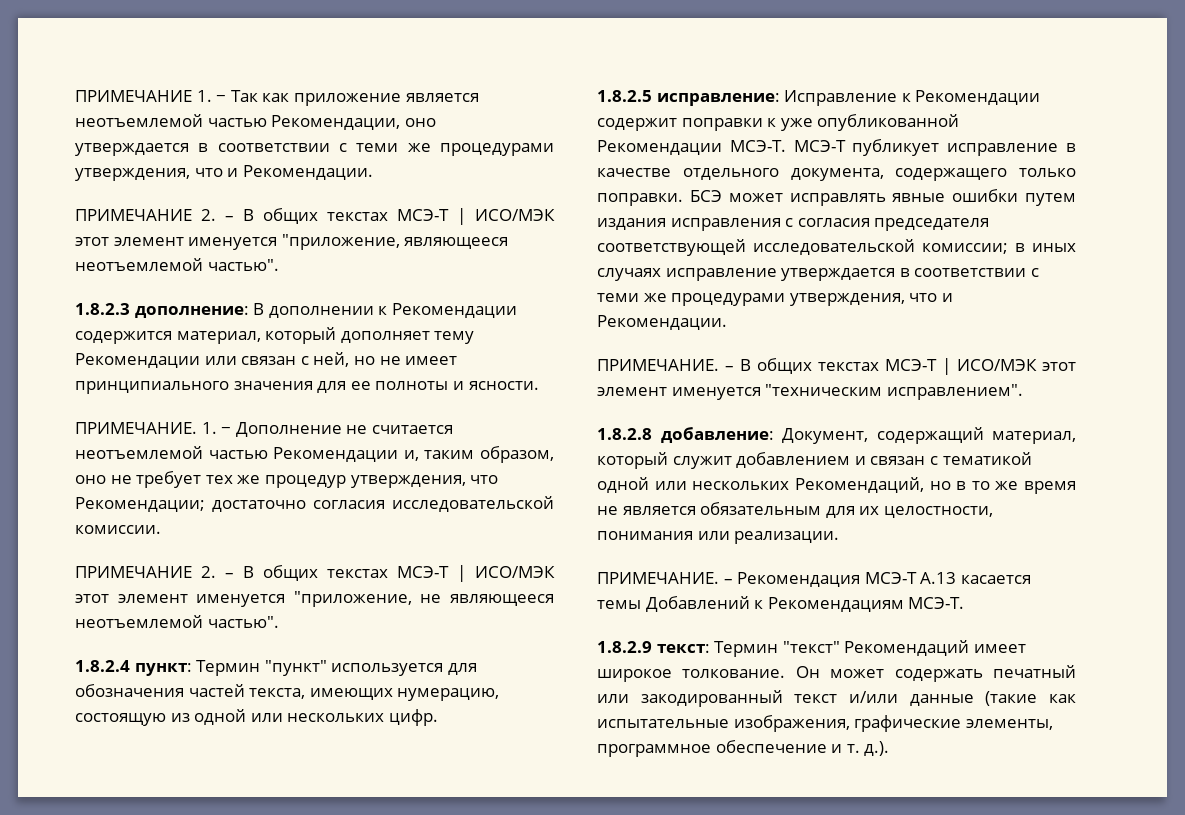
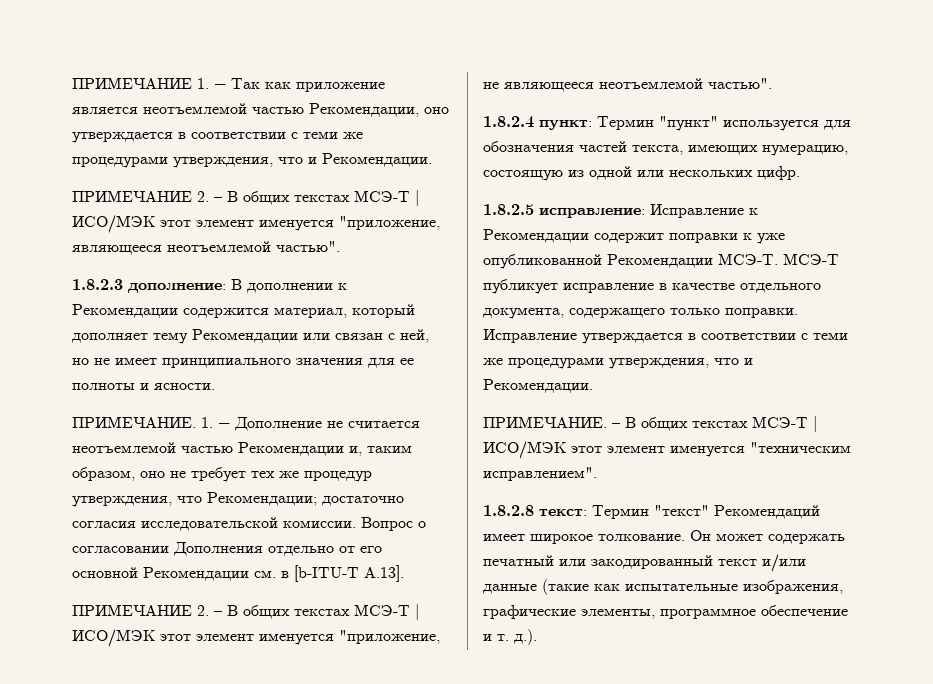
(161, 529) none -> [361,517,426,531] [72,542,382,556] [72,565,404,582] Вопрос о согласовании Дополнения отдельно от его основной Рекомендации см. в [b-ITU-T A.13].
[689,189,1076,206] [597,218,990,231] [597,239,1076,256] [597,268,777,281] БСЭ может исправлять явные ошибки путем издания исправления с согласия председателя соответствующей исследовательской комиссии; в иных случаях исправление -> [483,329,577,343] Исправление
[660,427,1076,444] [597,452,1032,469] [597,477,1076,494] [597,502,993,518] [597,531,840,544] [597,572,1031,587] [597,596,965,612] [597,641,652,653] добавление: Документ, содержащий материал, который служит добавлением и связан с тематикой одной или нескольких Рекомендаций, но в то же время не является обязательным для их целостности, понимания или реализации. // ПРИМЕЧАНИЕ. – Рекомендация МСЭ-T A.13 касается темы Добавлений к Рекомендациям МСЭ-Т. // 1.8.2.9 -> (534, 510) none

